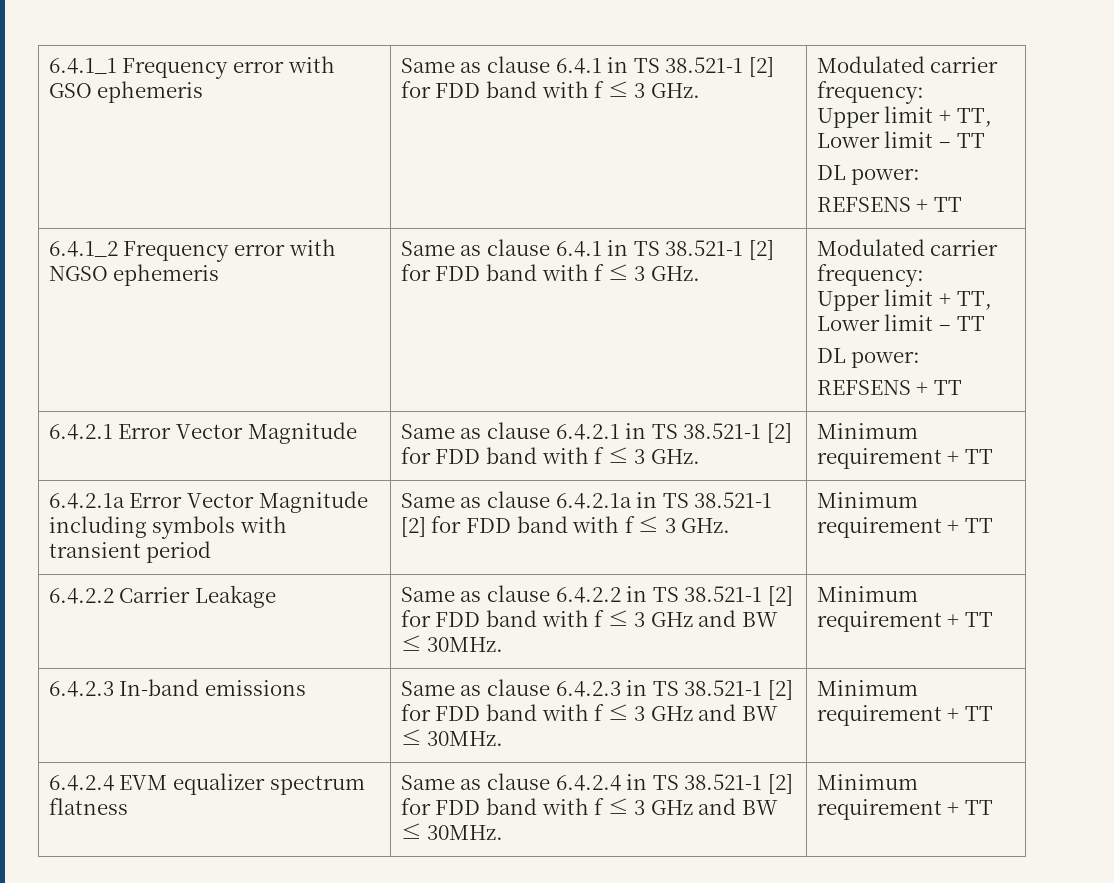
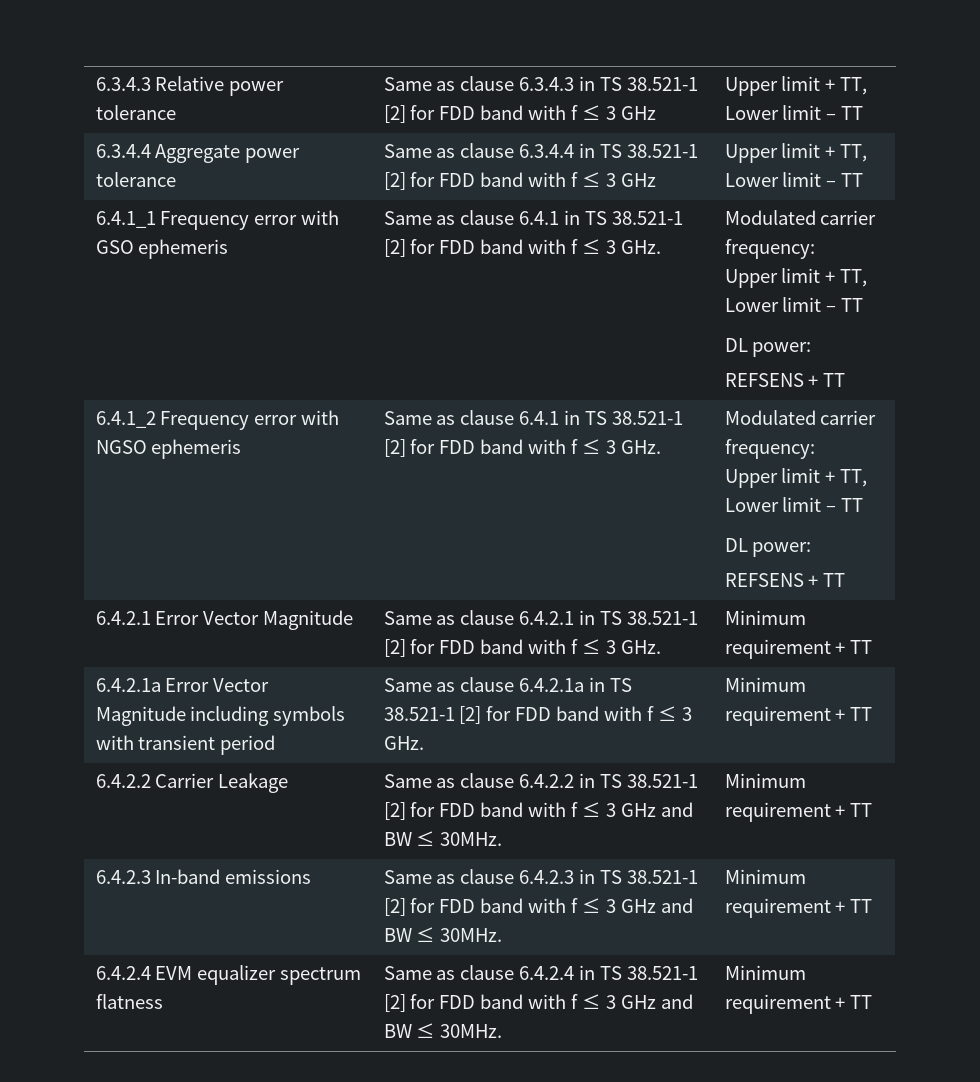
(48, 66) none -> [95,76,285,96] [95,105,176,120] [383,76,699,91] [383,105,657,123] [724,76,868,96] [724,105,864,120] [95,144,301,163] [95,172,176,187] [383,143,699,158] [383,172,657,190] [724,143,868,163] [724,172,864,187] 6.3.4.3 Relative power tolerance | Same as clause 6.3.4.3 in TS 38.521-1 [2] for FDD band with f ≤ 3 GHz | Upper limit + TT, Lower limit – TT // 6.3.4.4 Aggregate power tolerance | Same as clause 6.3.4.4 in TS 38.521-1 [2] for FDD band with f ≤ 3 GHz | Upper limit + TT, Lower limit – TT //

